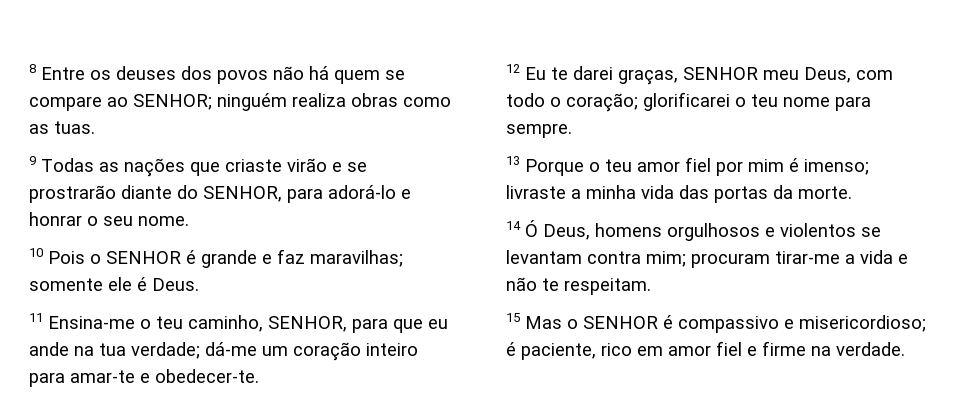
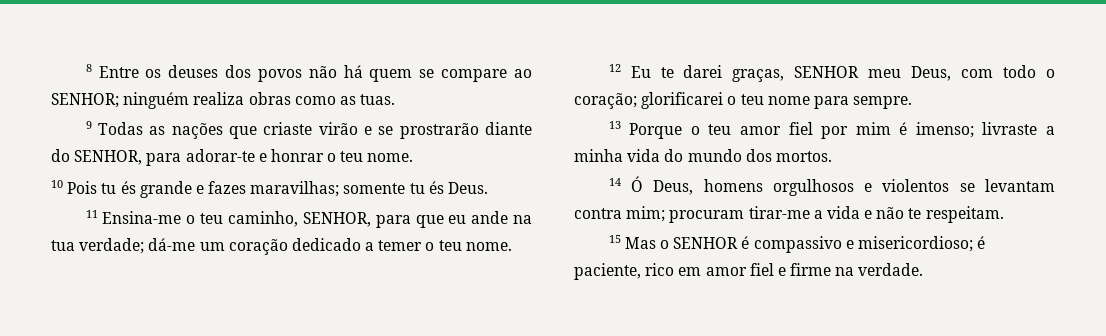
[328,185,396,199] adorá-lo -> [185,149,255,162] adorar-te
[103,216,133,226] seu -> [340,151,364,162] teu
[90,250,196,264] o SENHOR é -> [101,181,136,194] tu és
[277,249,305,264] faz -> [208,181,247,194] fazes
[108,277,147,291] ele é -> [409,181,444,194] tu és
[366,343,418,356] [29,369,259,387] inteiro para amar-te e obedecer-te. -> [291,238,512,251] dedicado a temer o teu nome.
[679,185,852,203] das portas da morte. -> [664,149,832,162] do mundo dos mortos.

